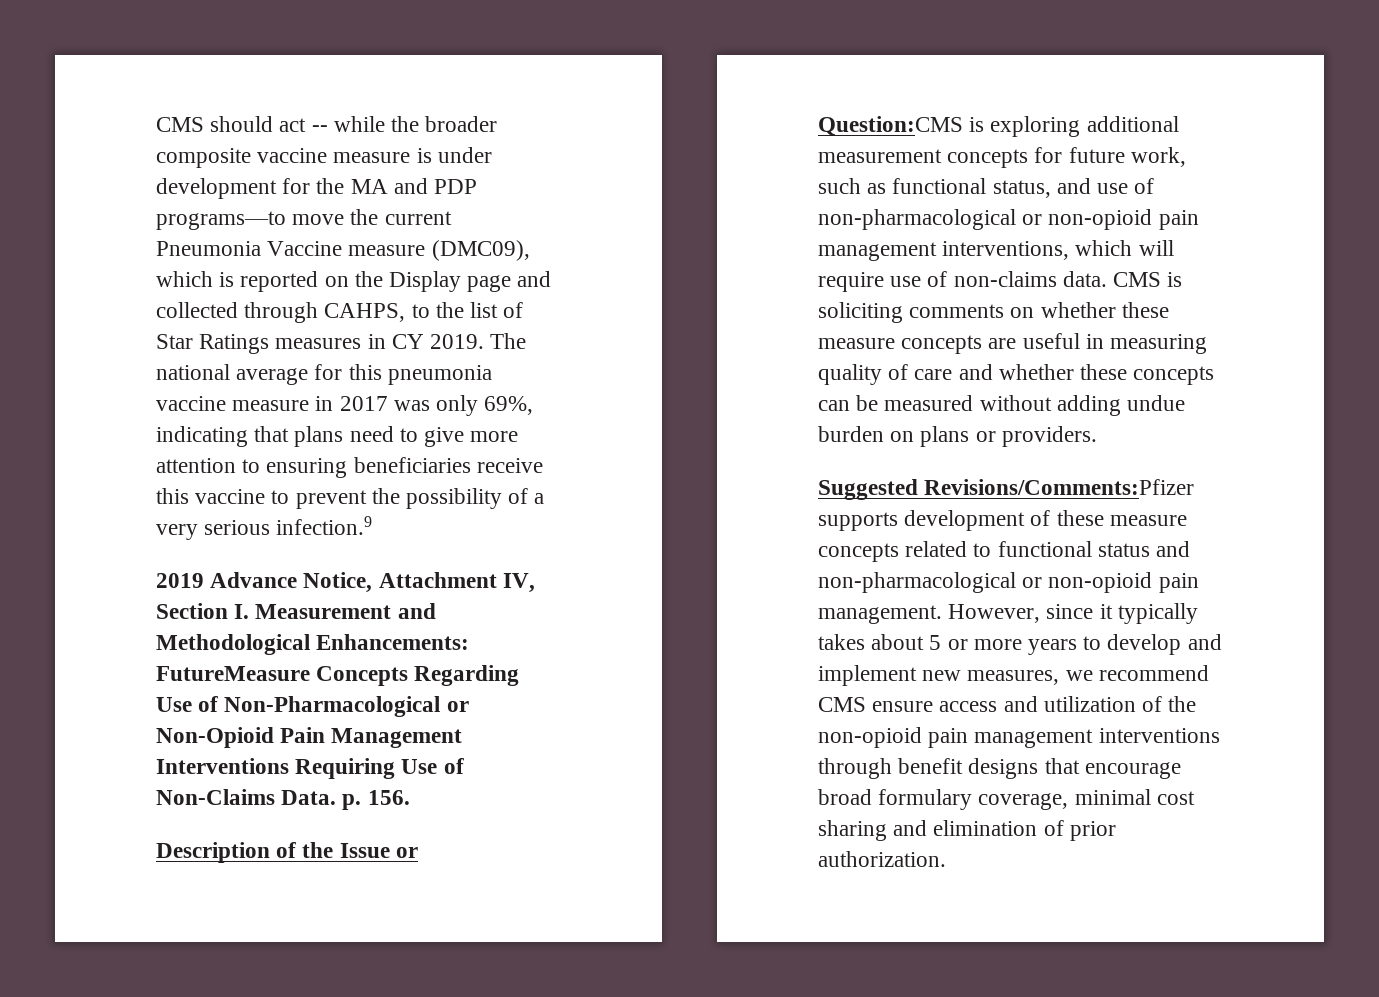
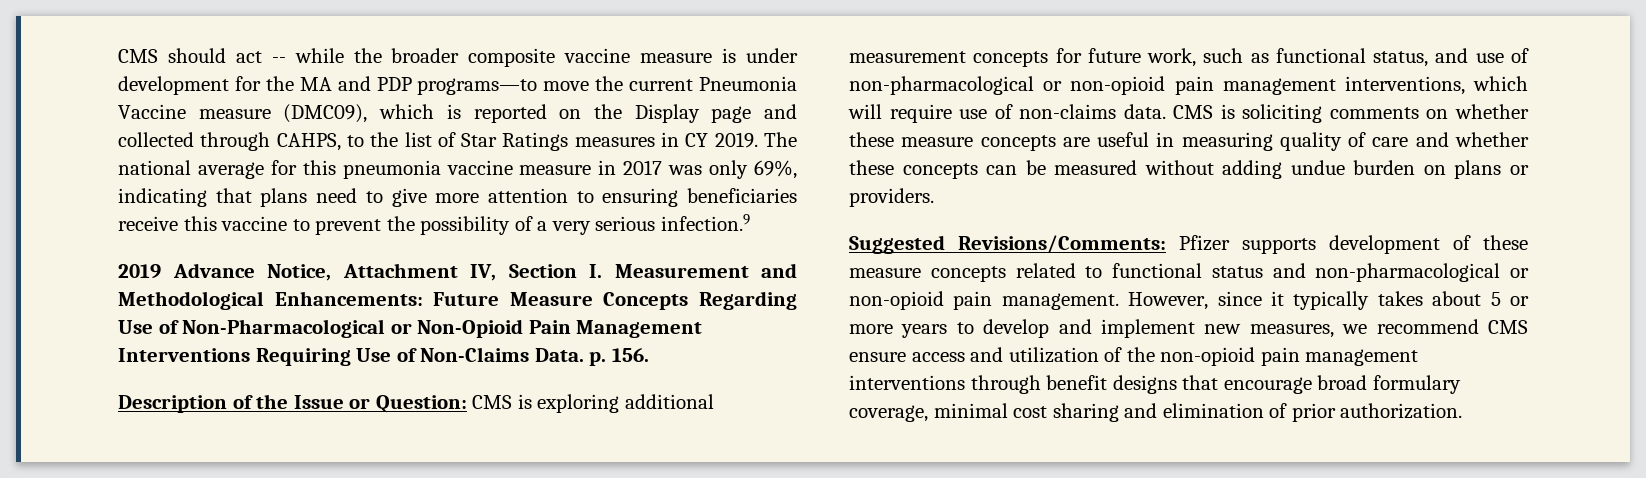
[156,666,310,681] FutureMeasure -> [433,292,593,306] Future Measure
[818,116,963,136] Question:CMS -> [375,395,513,413] Question: CMS
[924,479,1195,495] Revisions/Comments:Pfizer -> [958,235,1230,253] Revisions/Comments: Pfizer

